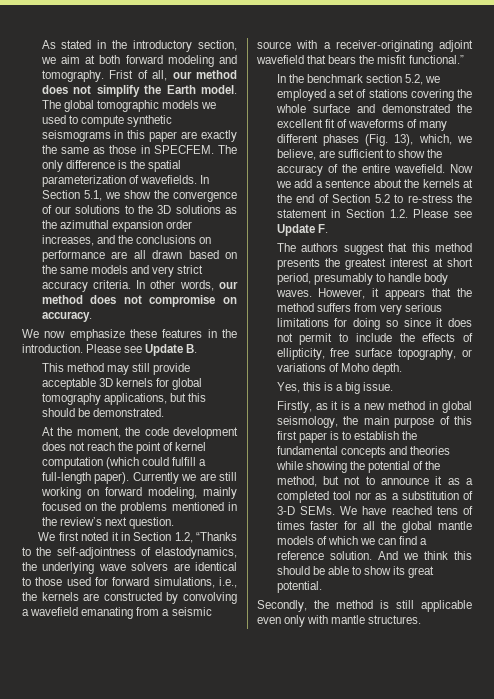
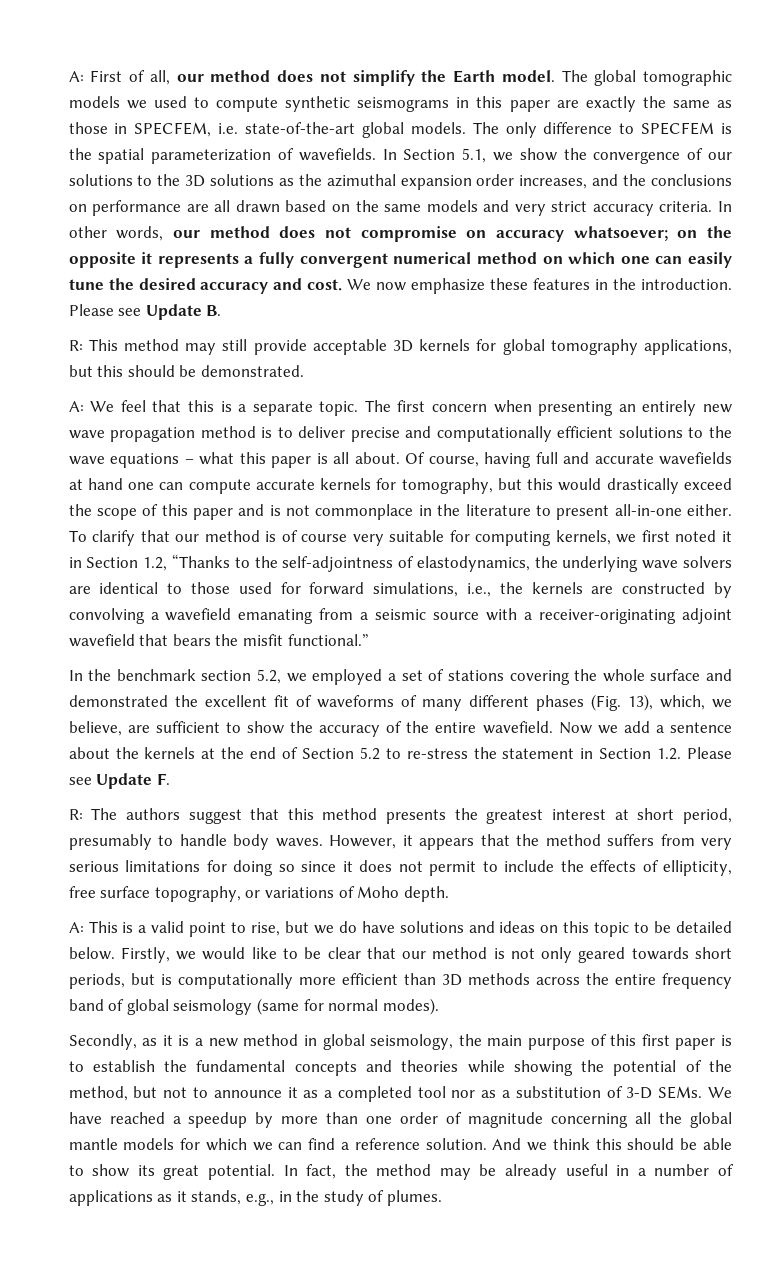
[41,40,237,52] [40,55,237,67] [41,70,134,82] As stated in the introductory section, we aim at both forward modeling and tomography. Frist -> [68,70,123,82] A: First
[153,145,214,154] SPECFEM. -> [134,122,466,138] SPECFEM, i.e. state-of-the-art global models.
(115, 164) none -> [619,122,715,135] to SPECFEM
[41,311,92,322] accuracy. // -> [495,226,732,242] [68,252,732,268] [68,278,343,294] accuracy whatsoever; on the opposite it represents a fully convergent numerical method on which one can easily tune the desired accuracy and cost.
(198, 348) none -> [68,340,83,351] R:
[41,427,238,439] [41,442,207,454] [41,457,206,469] [41,472,238,484] [40,487,237,499] [41,502,237,514] [41,517,174,529] [38,532,56,541] At the moment, the code development does not reach the point of kernel computation (which could fulfill a full-length paper). Currently we are still working on forward modeling, mainly focused on the problems mentioned in the review’s next question. // We -> [68,400,732,416] [68,426,732,442] [68,452,732,468] [68,478,732,494] [68,504,733,520] [68,530,637,546] A: We feel that this is a separate topic. The first concern when presenting an entirely new wave propagation method is to deliver precise and computationally efficient solutions to the wave equations – what this paper is all about. Of course, having full and accurate wavefields at hand one can compute accurate kernels for tomography, but this would drastically exceed the scope of this paper and is not commonplace in the literature to present all-in-one either. To clarify that our method is of course very suitable for computing kernels, we
(328, 228) none -> [68,809,83,820] R:
[276,382,394,394] [276,401,312,413] Yes, this is a big issue. // Firstly, -> [68,921,732,937] [68,947,732,963] [68,973,732,989] [68,998,439,1015] [68,1034,137,1050] A: This is a valid point to rise, but we do have solutions and ideas on this topic to be detailed below. Firstly, we would like to be clear that our method is not only geared towards short periods, but is computationally more efficient than 3D methods across the entire frequency band of global seismology (same for normal modes). // Secondly,
[436,506,473,515] [276,521,358,530] tens of times faster for -> [172,1112,629,1128] a speedup by more than one order of magnitude concerning
[316,536,327,545] of -> [180,1138,201,1150] for
[257,600,472,612] [257,615,422,627] // Secondly, the method is still applicable even only with mantle structures. -> [283,1164,734,1180] [68,1190,442,1206] In fact, the method may be already useful in a number of applications as it stands, e.g., in the study of plumes.

